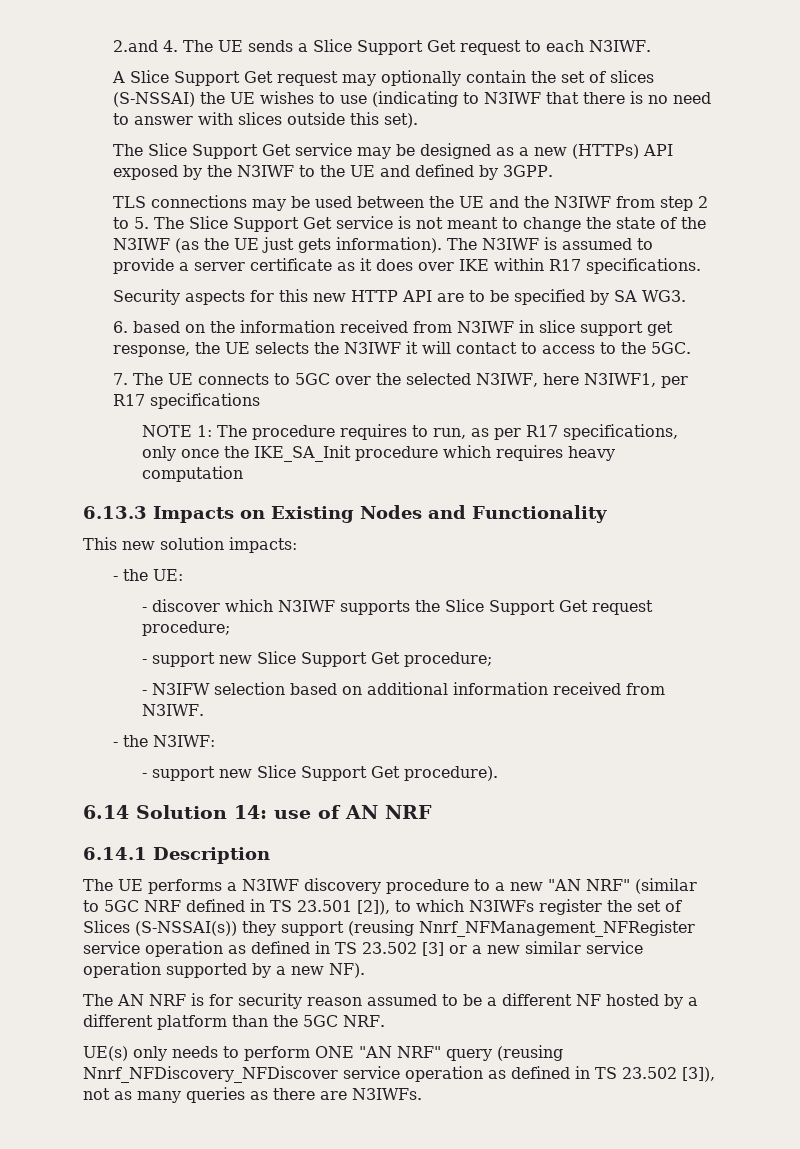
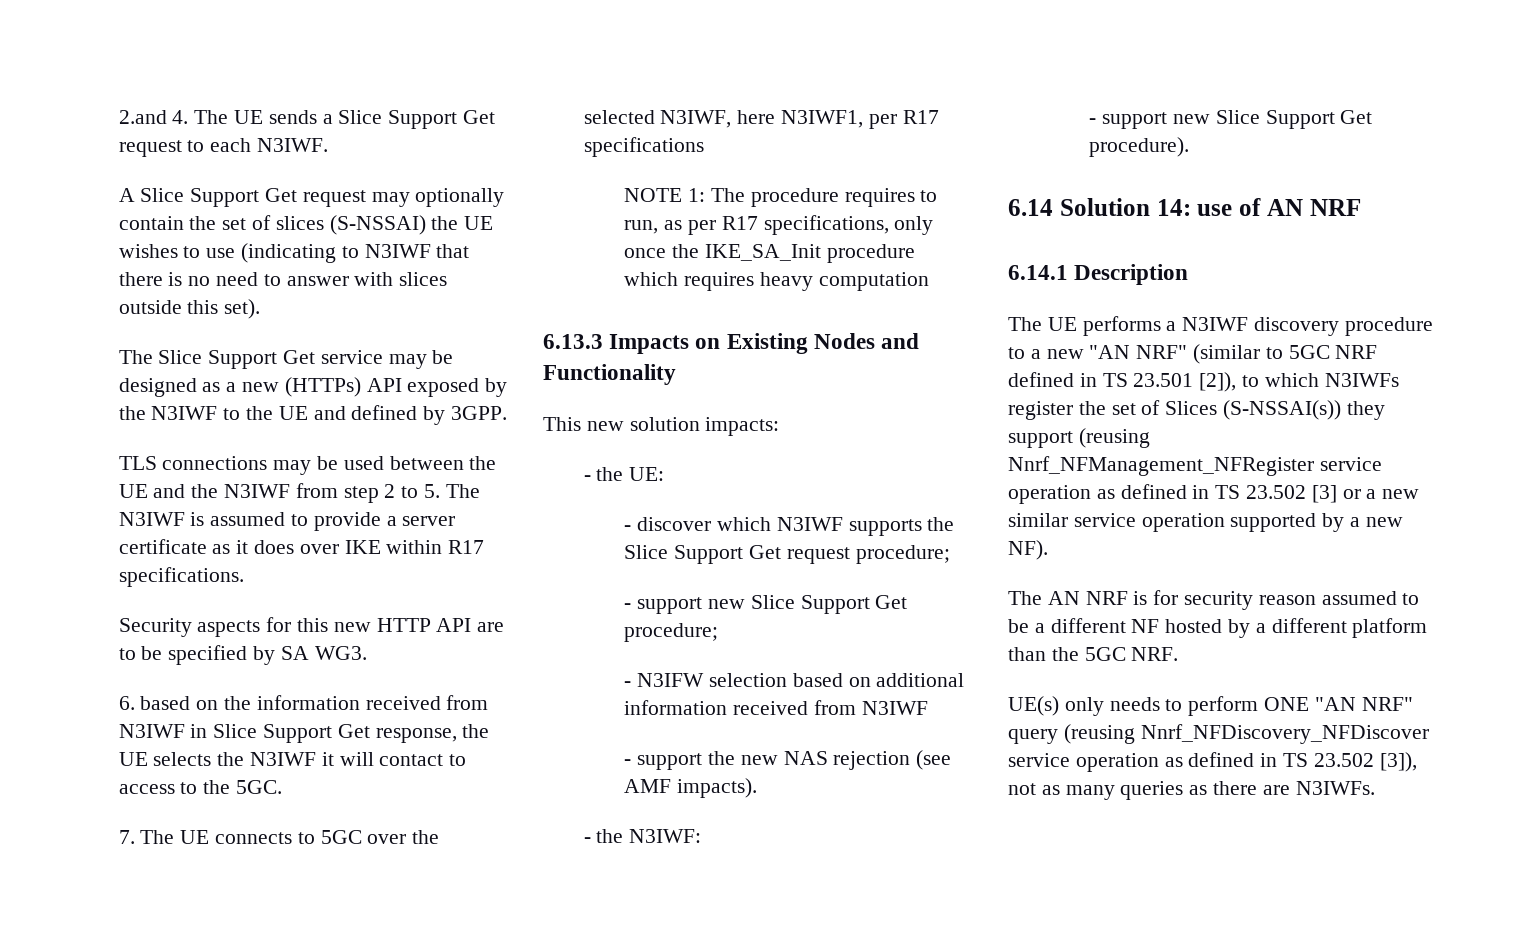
[188,216,706,232] [112,237,477,253] Slice Support Get service is not meant to change the state of the N3IWF (as the UE just gets information). The -> (480, 491) none
[538,320,673,336] slice support get -> [213,724,370,743] Slice Support Get
[142,704,205,716] N3IWF. -> [861,701,928,715] [624,750,952,770] [624,778,758,798] N3IWF // - support the new NAS rejection (see AMF impacts).

